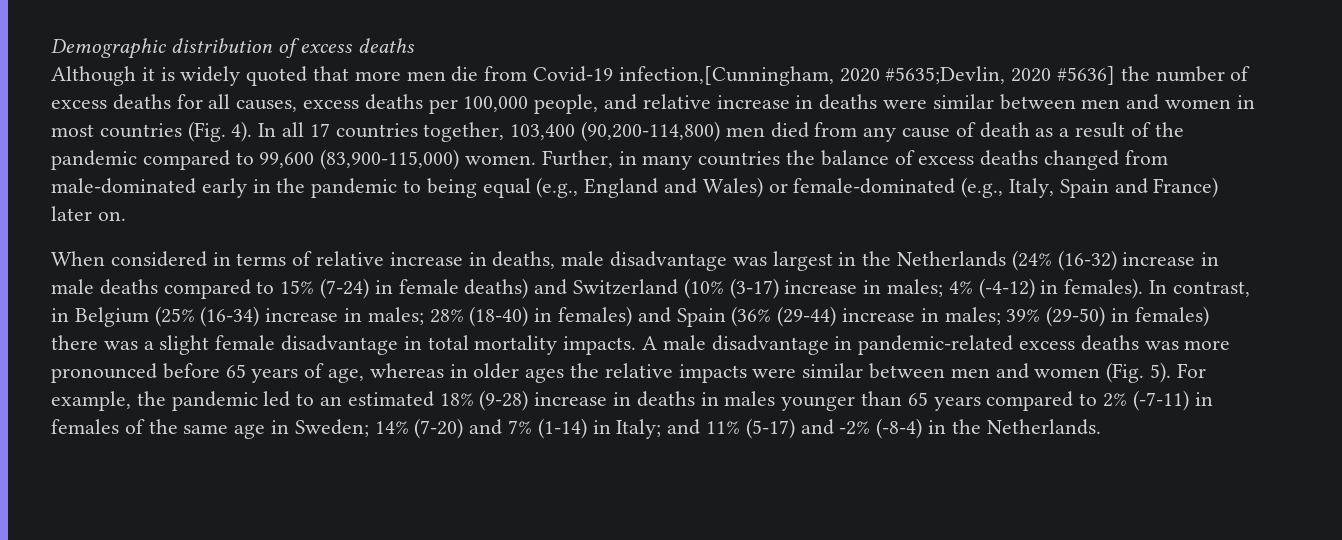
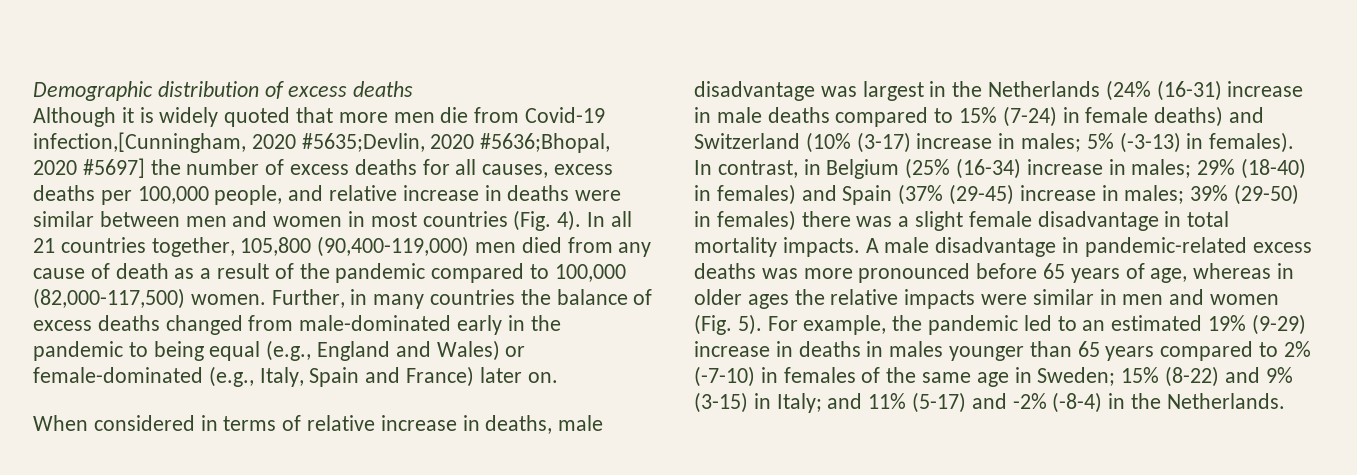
[1057,66,1116,85] #5636] -> [480,133,611,153] [33,158,145,178] #5636;Bhopal, 2020 #5697]
[309,123,330,137] 17 -> [33,238,55,253] 21
[510,121,721,142] 103,400 (90,200-114,800) -> [240,236,470,257] 105,800 (90,400-119,000)
[259,149,460,170] 99,600 (83,900-115,000) -> [554,264,626,282] [33,288,185,309] 100,000 (82,000-117,500)
[1057,250,1117,271] (16-32) -> [1156,80,1222,101] (16-31)
[948,278,1035,299] 4% (-4-12) -> [1086,132,1181,153] 5% (-3-13)
[429,309,464,323] 28% -> [1197,159,1236,175] 29%
[731,306,837,327] (36% (29-44) -> [898,184,1015,205] (37% (29-45)
[869,363,946,379] between -> [1099,289,1117,305] in
[439,390,529,411] 18% (9-28) -> [1208,314,1306,335] 19% (9-29)
[1132,390,1189,411] (-7-11) -> [694,366,755,387] (-7-10)
[374,418,587,439] 14% (7-20) and 7% (1-14) -> [1121,366,1293,387] [694,392,748,413] 15% (8-22) and 9% (3-15)

